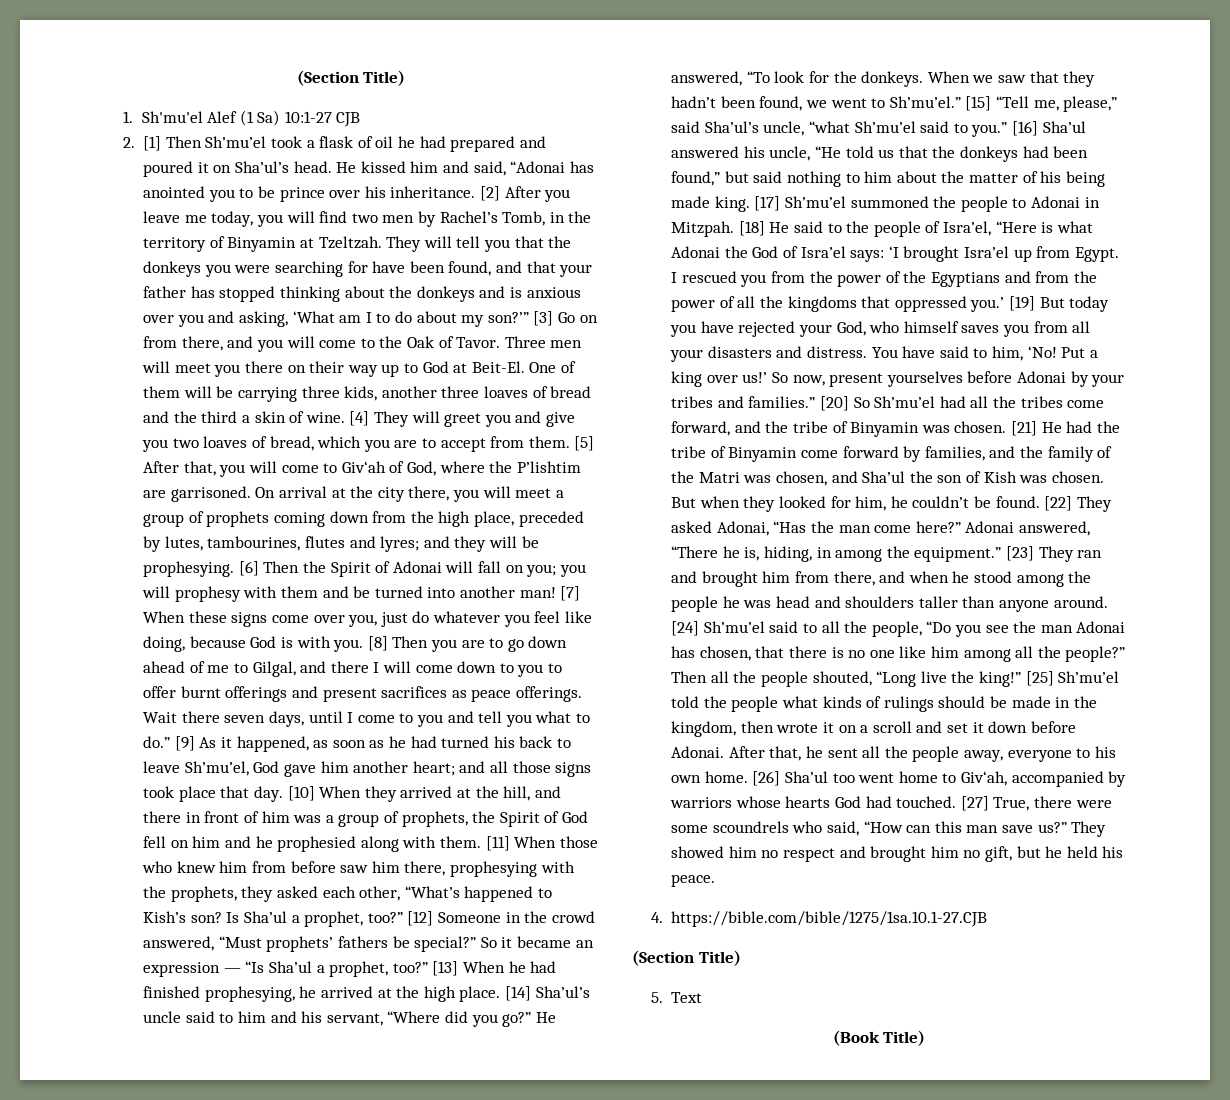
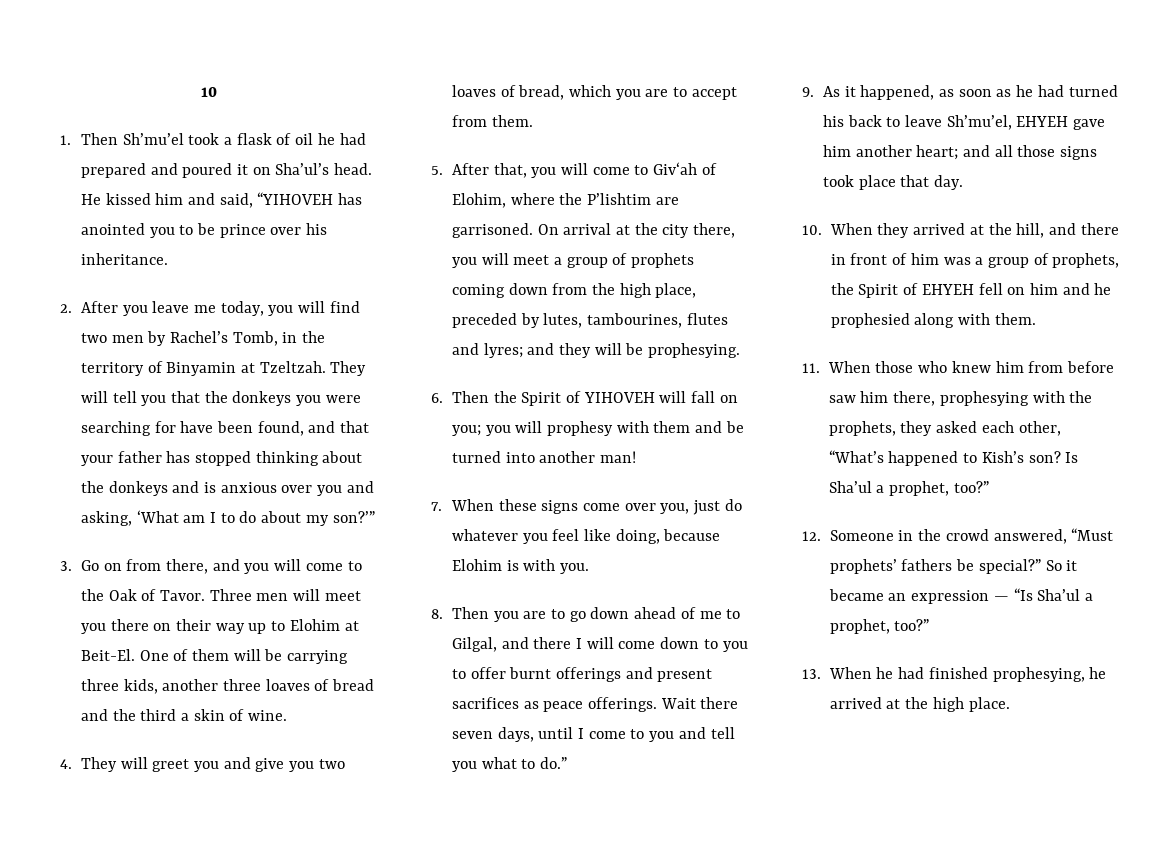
[296,70,406,86] (Section Title) -> [200,87,217,97] 10
[141,110,361,127] [122,136,162,151] Sh'mu'el Alef (1 Sa) 10:1-27 CJB // 2. [1] -> (71, 140) none
[510,161,566,173] “Adonai -> [257,192,334,205] “YIHOVEH
[479,186,500,201] [2] -> [59,304,72,313] // 2.
[533,311,554,326] [3] -> [59,561,72,571] // 3.
[422,361,449,373] God -> [289,619,340,631] Elohim
[349,411,370,426] [4] -> [59,759,72,769] // 4.
[574,436,595,451] [5] -> [430,166,443,175] // 5.
[406,461,436,476] God, -> [451,193,506,208] Elohim,
[238,561,259,576] [6] -> [430,393,443,403] // 6.
[392,561,442,573] Adonai -> [583,392,655,403] YIHOVEH
[560,586,581,601] [7] -> [430,502,442,511] // 7.
[250,636,277,648] God -> [451,559,502,571] Elohim
[367,636,388,651] [8] -> [430,609,443,619] // 8.
[174,736,195,751] [9] -> [801,87,814,97] // 9.
[253,761,280,773] God -> [1016,116,1069,127] EHYEH
[287,786,315,801] [10] -> [801,225,822,235] // 10.
[561,811,588,823] God -> [921,284,974,295] EHYEH
[485,836,510,851] [11] -> [801,363,820,373] // 11.
[407,911,434,926] [12] -> [801,531,821,541] // 12.
[432,961,459,976] [13] -> [801,669,821,679] // 13.
[504,986,590,1001] [143,1011,556,1027] [671,71,1096,87] [671,96,1118,112] [671,121,1086,137] [671,146,1089,162] [671,171,1105,187] [671,196,1100,212] [671,221,1093,237] [671,246,1119,262] [671,271,1097,287] [671,296,1110,312] [670,321,1091,337] [670,346,1098,362] [671,371,1125,387] [671,396,1105,411] [671,421,1120,437] [671,446,1113,462] [671,471,1104,486] [671,496,1112,512] [671,521,1090,536] [671,546,1103,562] [671,571,1092,587] [671,596,1108,612] [671,621,1126,637] [671,646,1126,662] [671,671,1120,687] [671,696,1097,712] [671,721,1076,737] [671,746,1116,762] [671,771,1127,787] [670,796,1112,811] [671,821,1107,837] [671,846,1124,862] [671,874,716,887] [650,911,988,927] [632,950,741,966] [650,992,703,1003] [832,1030,926,1046] [14] Sha’ul’s uncle said to him and his servant, “Where did you go?” He answered, “To look for the donkeys. When we saw that they hadn’t been found, we went to Sh’mu’el.” [15] “Tell me, please,” said Sha’ul’s uncle, “what Sh’mu’el said to you.” [16] Sha’ul answered his uncle, “He told us that the donkeys had been found,” but said nothing to him about the matter of his being made king. [17] Sh’mu’el summoned the people to Adonai in Mitzpah. [18] He said to the people of Isra’el, “Here is what Adonai the God of Isra’el says: ‘I brought Isra’el up from Egypt. I rescued you from the power of the Egyptians and from the power of all the kingdoms that oppressed you.’ [19] But today you have rejected your God, who himself saves you from all your disasters and distress. You have said to him, ‘No! Put a king over us!’ So now, present yourselves before Adonai by your tribes and families.” [20] So Sh’mu’el had all the tribes come forward, and the tribe of Binyamin was chosen. [21] He had the tribe of Binyamin come forward by families, and the family of the Matri was chosen, and Sha’ul the son of Kish was chosen. But when they looked for him, he couldn’t be found. [22] They asked Adonai, “Has the man come here?” Adonai answered, “There he is, hiding, in among the equipment.” [23] They ran and brought him from there, and when he stood among the people he was head and shoulders taller than anyone around. [24] Sh’mu’el said to all the people, “Do you see the man Adonai has chosen, that there is no one like him among all the people?” Then all the people shouted, “Long live the king!” [25] Sh’mu’el told the people what kinds of rulings should be made in the kingdom, then wrote it on a scroll and set it down before Adonai. After that, he sent all the people away, everyone to his own home. [26] Sha’ul too went home to Giv‘ah, accompanied by warriors whose hearts God had touched. [27] True, there were some scoundrels who said, “How can this man save us?” They showed him no respect and brought him no gift, but he held his peace. // 4. https://bible.com/bible/1275/1sa.10.1-27.CJB // (Section Title) // 5. Text // (Book Title) -> (1010, 704) none

